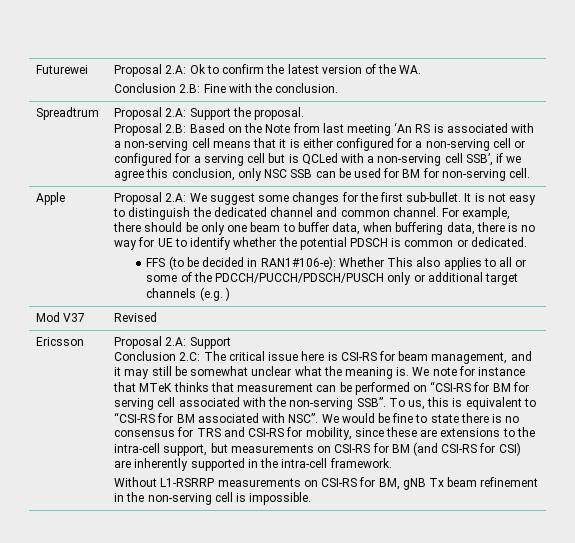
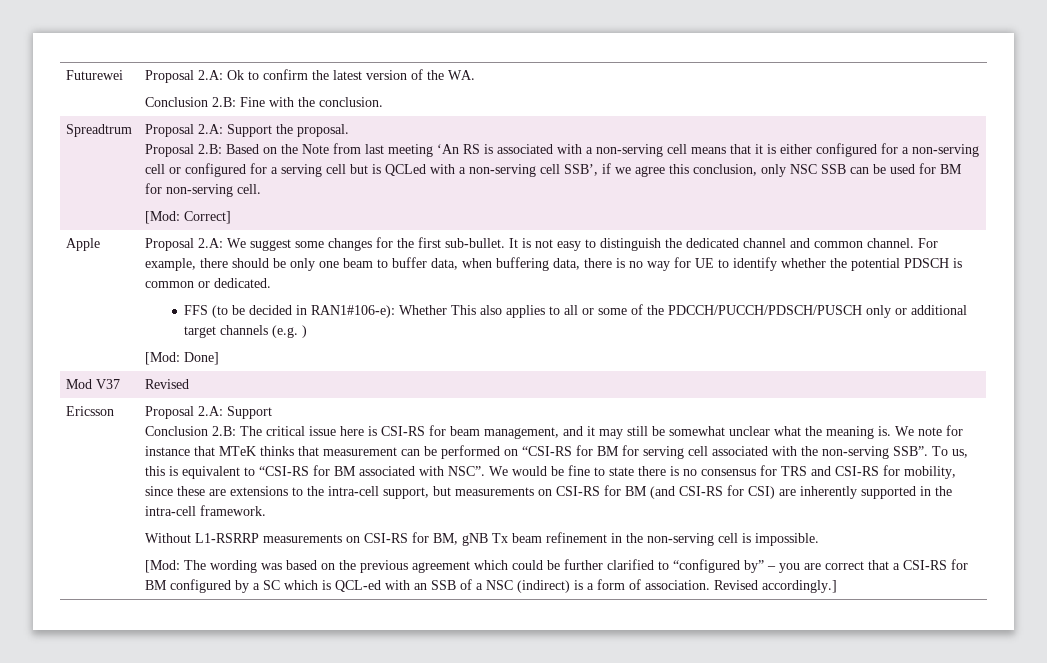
(531, 173) none -> [145,211,232,224] // [Mod: Correct]
(230, 294) none -> [145,352,220,365] // [Mod: Done]
[179,352,201,361] 2.C: -> [212,426,237,436] 2.B:
(312, 498) none -> [145,559,969,573] [145,579,838,593] // [Mod: The wording was based on the previous agreement which could be further clarified to “configured by” – you are correct that a CSI-RS for BM configured by a SC which is QCL-ed with an SSB of a NSC (indirect) is a form of association. Revised accordingly.]

